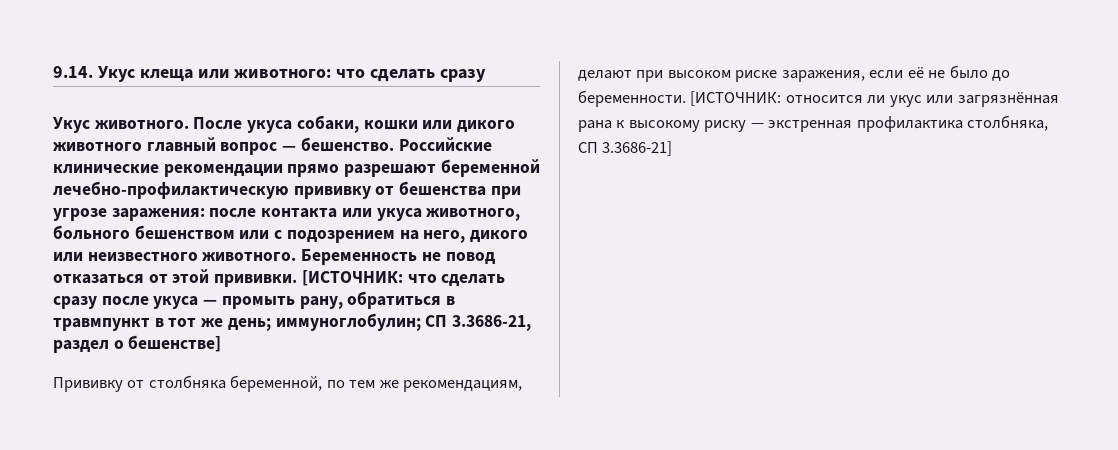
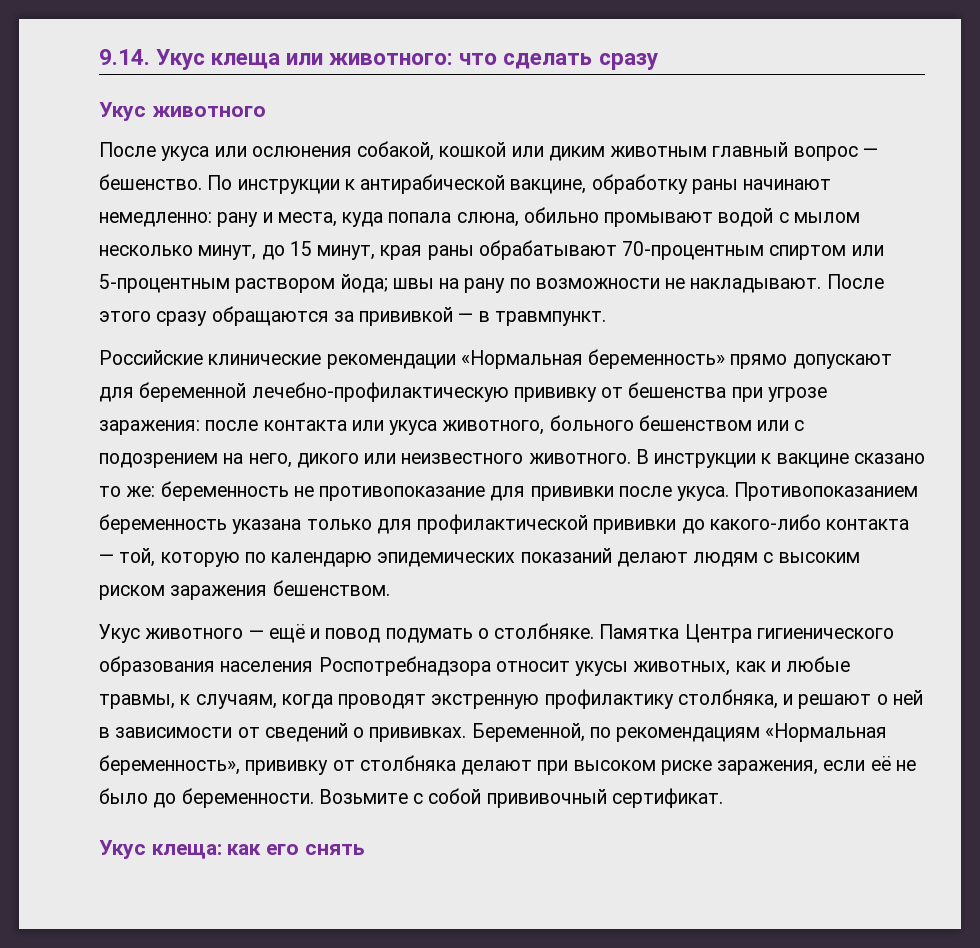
[94,120,189,129] животного. -> [151,106,266,117] животного //
[296,115,516,133] [53,137,492,155] [53,164,437,177] собаки, кошки или дикого животного главный вопрос — бешенство. Российские клинические рекомендации прямо разрешают -> [214,141,878,161] [99,174,832,194] [99,207,860,227] [99,240,884,260] [99,274,884,293] [99,306,606,326] [99,349,892,369] [99,387,134,402] или ослюнения собакой, кошкой или диким животным главный вопрос — бешенство. По инструкции к антирабической вакцине, обработку раны начинают немедленно: рану и места, куда попала слюна, обильно промывают водой с мылом несколько минут, до 15 минут, края раны обрабатывают 70-процентным спиртом или 5-процентным раствором йода; швы на рану по возможности не накладывают. После этого сразу обращаются за прививкой — в травмпункт. // Российские клинические рекомендации «Нормальная беременность» прямо допускают для
[301,249,495,265] [53,269,506,287] [53,291,456,309] [53,313,532,331] [53,335,222,353] [53,375,523,392] Беременность не повод отказаться от этой прививки. [ИСТОЧНИК: что сделать сразу после укуса — промыть рану, обратиться в травмпункт в тот же день; иммуноглобулин; СП 3.3686-21, раздел о бешенстве] // Прививку от столбняка беременной, по тем же рекомендациям, -> [635,449,925,468] [99,481,919,501] [99,514,910,534] [99,548,860,567] [99,580,390,600] [99,623,894,643] [99,656,851,676] [99,689,923,709] [99,723,888,742] [99,755,456,775] В инструкции к вакцине сказано то же: беременность не противопоказание для прививки после укуса. Противопоказанием беременность указана только для профилактической прививки до какого-либо контакта — той, которую по календарю эпидемических показаний делают людям с высоким риском заражения бешенством. // Укус животного — ещё и повод подумать о столбняке. Памятка Центра гигиенического образования населения Роспотребнадзора относит укусы животных, как и любые травмы, к случаям, когда проводят экстренную профилактику столбняка, и решают о ней в зависимости от сведений о прививках. Беременной, по рекомендациям «Нормальная беременность», прививку от столбняка
[690,91,1059,107] [578,115,1049,132] [578,141,673,156] [ИСТОЧНИК: относится ли укус или загрязнённая рана к высокому риску — экстренная профилактика столбняка, СП 3.3686-21] -> [318,788,723,808] [99,840,364,859] Возьмите с собой прививочный сертификат. // Укус клеща: как его снять

